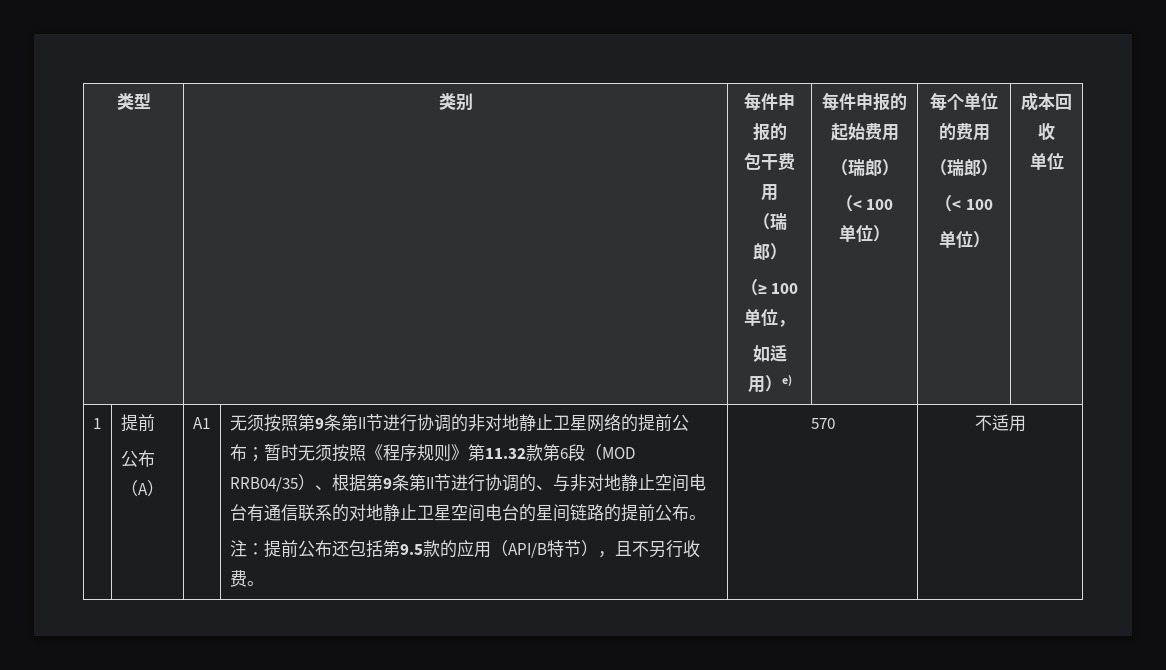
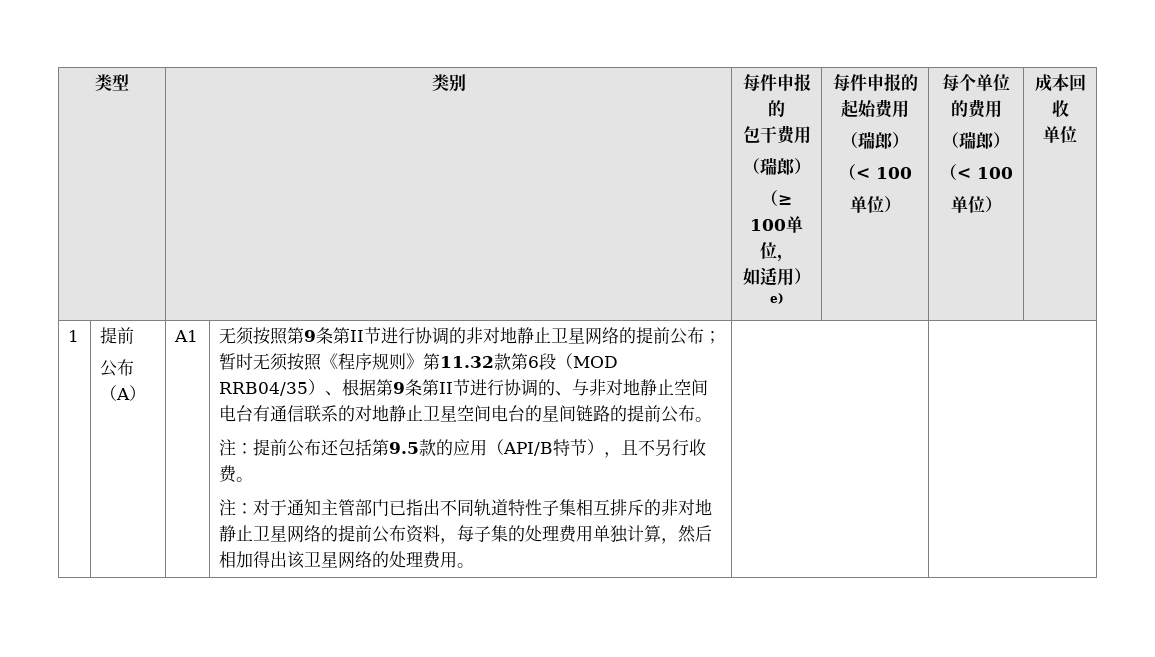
[810,418,835,429] [974,414,1026,432] | 570 | 不适用 -> [219,499,713,517] [219,525,713,544] [219,551,475,569] // 注：对于通知主管部门已指出不同轨道特性子集相互排斥的非对地静止卫星网络的提前公布资料，每子集的处理费用单独计算，然后相加得出该卫星网络的处理费用。 | |

